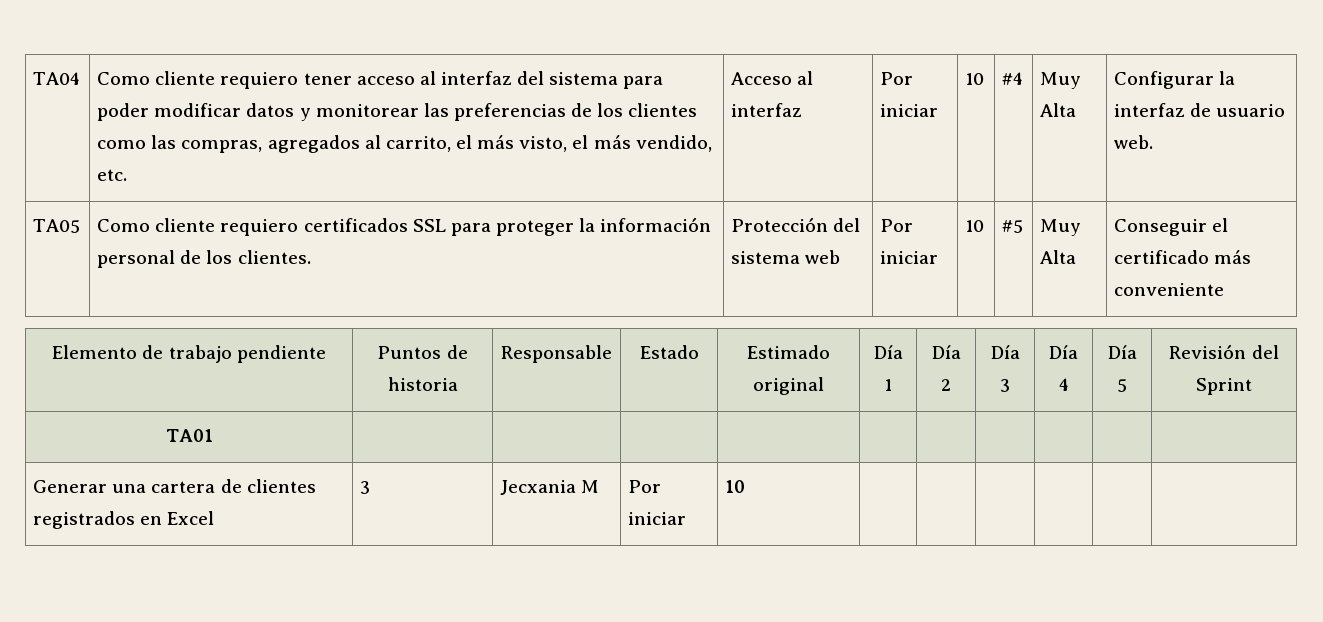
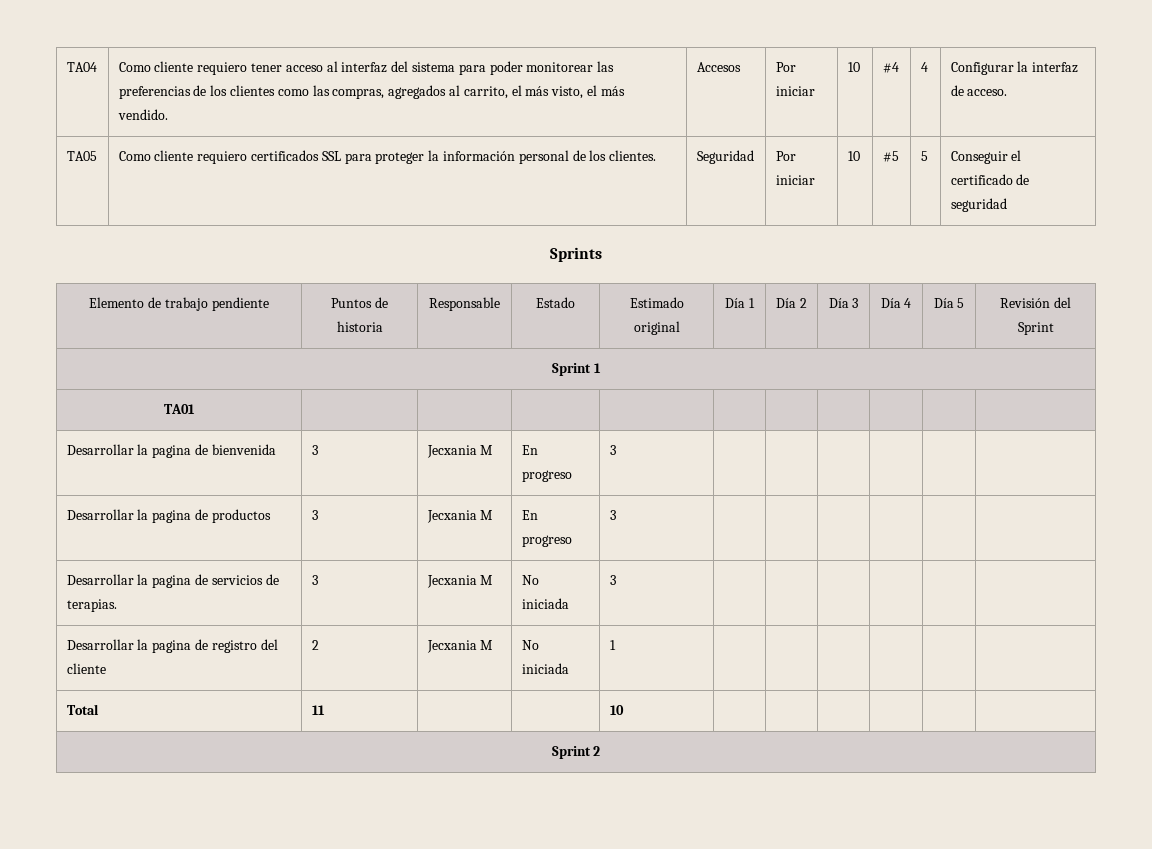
[154,103,311,121] modificar datos y -> (523, 68) none
[635,135,712,152] [97,169,128,181] [731,71,814,85] [731,103,803,117] vendido, etc. | Acceso al interfaz -> [117,109,168,120] [696,62,741,72] vendido. | Accesos
[1040,72,1082,89] [1040,103,1077,117] Muy Alta -> [920,62,928,72] 4
[1216,104,1286,117] [1114,135,1154,149] usuario web. -> [967,89,1008,96] acceso.
[731,217,861,232] [731,250,841,264] Protección del sistema web -> [696,150,754,164] Seguridad
[1040,219,1082,236] [1040,250,1077,264] Muy Alta -> [920,151,928,161] 5
[1214,250,1252,264] [1114,283,1225,296] más conveniente -> [1016,174,1030,185] [950,198,1007,212] [550,247,602,262] de seguridad // Sprints
(1252, 386) none -> [552,363,601,376] // Sprint 1
[33,479,316,493] [33,511,215,529] [360,481,371,494] [500,480,600,495] [628,480,662,493] [628,512,687,525] Generar una cartera de clientes registrados en Excel | 3 | Jecxania M | Por iniciar -> [66,444,276,458] [311,445,318,455] [426,445,494,458] [521,445,538,455] [521,470,572,482] [609,445,616,455] [66,509,271,523] [311,510,318,520] [426,510,494,523] [521,510,538,520] [521,535,572,547] [609,510,616,520] [66,574,279,588] [66,599,117,612] [311,575,318,585] [426,575,494,588] [521,575,539,585] [521,598,569,609] [609,575,616,585] [66,639,278,653] [66,663,106,674] [311,640,319,650] [426,640,494,653] [521,640,539,650] [521,663,569,674] [609,640,616,650] [66,704,99,715] [311,705,325,715] Desarrollar la pagina de bienvenida | 3 | Jecxania M | En progreso | 3 | | | | | | // Desarrollar la pagina de productos | 3 | Jecxania M | En progreso | 3 | | | | | | // Desarrollar la pagina de servicios de terapias. | 3 | Jecxania M | No iniciada | 3 | | | | | | // Desarrollar la pagina de registro del cliente | 2 | Jecxania M | No iniciada | 1 | | | | | | // Total | 11 | |
(746, 486) none -> [551,746,601,759] // Sprint 2

